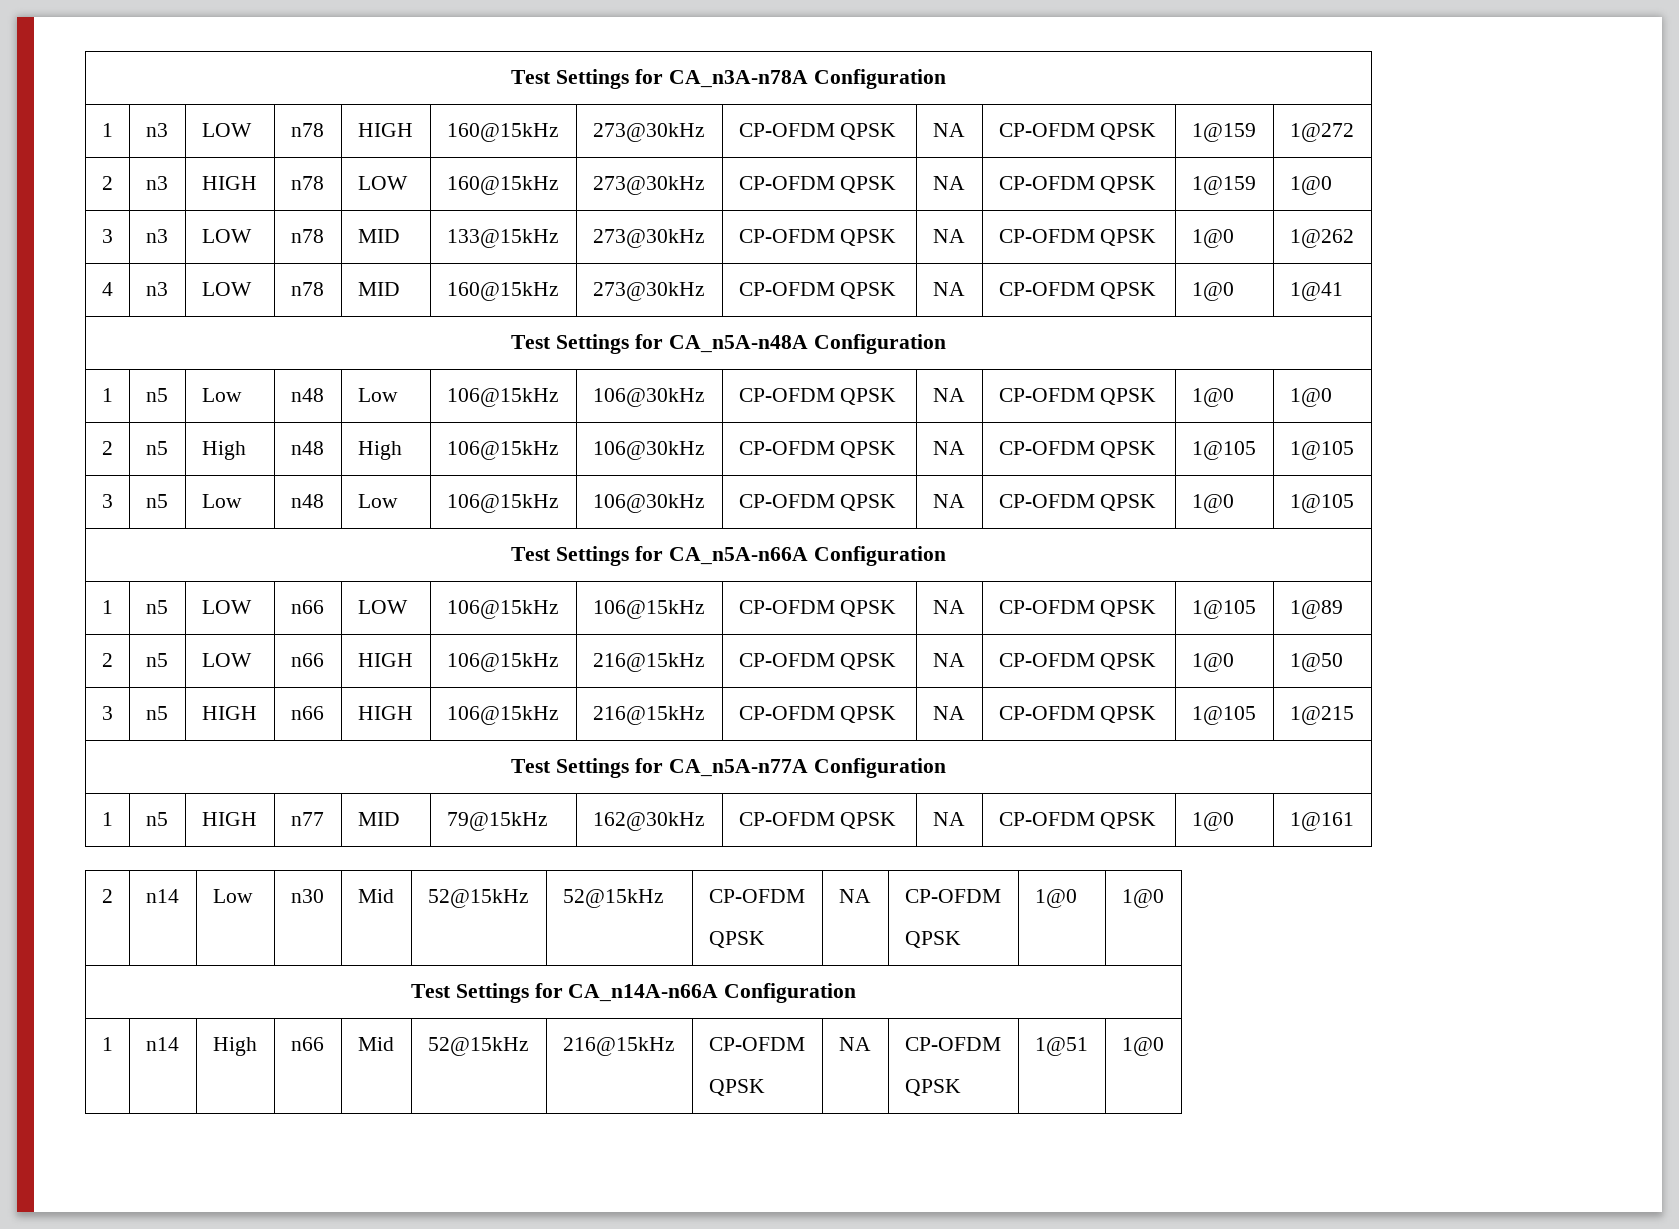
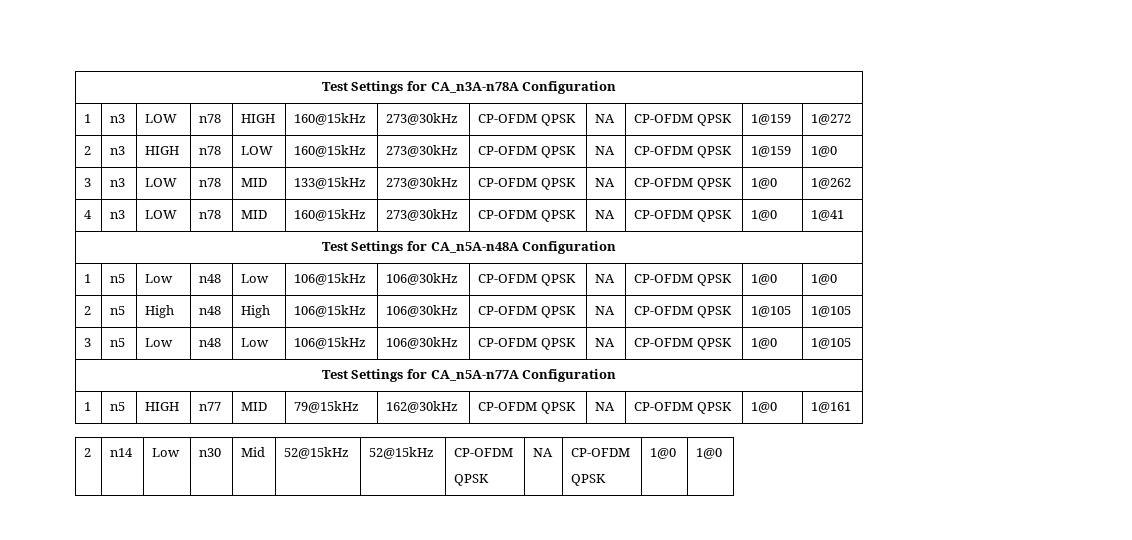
[511,546,946,566] [101,600,113,614] [145,600,168,614] [201,600,252,614] [290,600,324,614] [357,600,408,614] [446,600,559,619] [592,600,705,619] [738,600,897,617] [932,600,965,614] [998,600,1157,617] [1191,600,1256,619] [1289,600,1343,619] [101,653,113,667] [145,653,168,667] [201,653,252,667] [290,653,324,667] [357,653,413,667] [446,653,559,672] [592,653,705,672] [738,653,897,670] [932,653,965,667] [998,653,1157,670] [1191,653,1234,672] [1289,653,1343,672] [101,706,113,720] [145,706,168,720] [201,706,257,720] [290,706,324,720] [357,706,413,720] [446,706,559,725] [592,706,705,725] [738,706,897,723] [932,706,965,720] [998,706,1157,723] [1191,706,1256,725] [1289,706,1354,725] // Test Settings for CA_n5A-n66A Configuration // 1 | n5 | LOW | n66 | LOW | 106@15kHz | 106@15kHz | CP-OFDM QPSK | NA | CP-OFDM QPSK | 1@105 | 1@89 // 2 | n5 | LOW | n66 | HIGH | 106@15kHz | 216@15kHz | CP-OFDM QPSK | NA | CP-OFDM QPSK | 1@0 | 1@50 // 3 | n5 | HIGH | n66 | HIGH | 106@15kHz | 216@15kHz | CP-OFDM QPSK | NA | CP-OFDM QPSK | 1@105 | 1@215 -> (852, 343) none
[410,983,857,1003] [101,1037,113,1051] [145,1037,179,1051] [212,1037,257,1056] [290,1037,324,1051] [357,1037,394,1051] [427,1037,529,1056] [562,1037,675,1056] [708,1037,805,1051] [708,1079,765,1096] [838,1037,871,1051] [904,1037,1001,1051] [904,1079,961,1096] [1034,1037,1088,1056] [1121,1037,1164,1056] // Test Settings for CA_n14A-n66A Configuration // 1 | n14 | High | n66 | Mid | 52@15kHz | 216@15kHz | CP-OFDM // QPSK | NA | CP-OFDM // QPSK | 1@51 | 1@0 -> (723, 453) none

